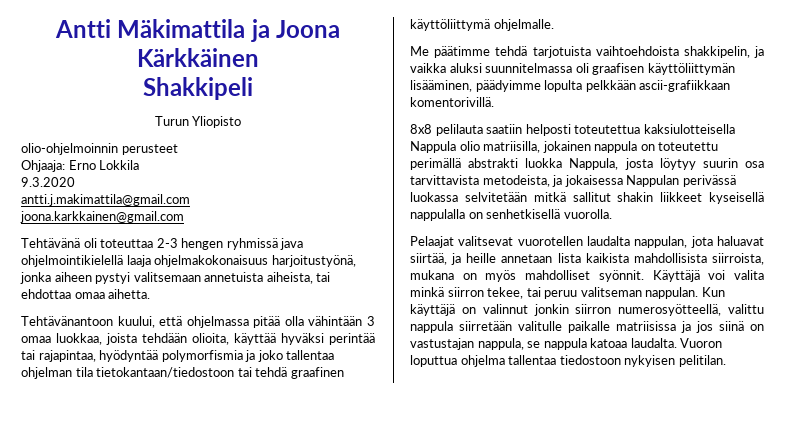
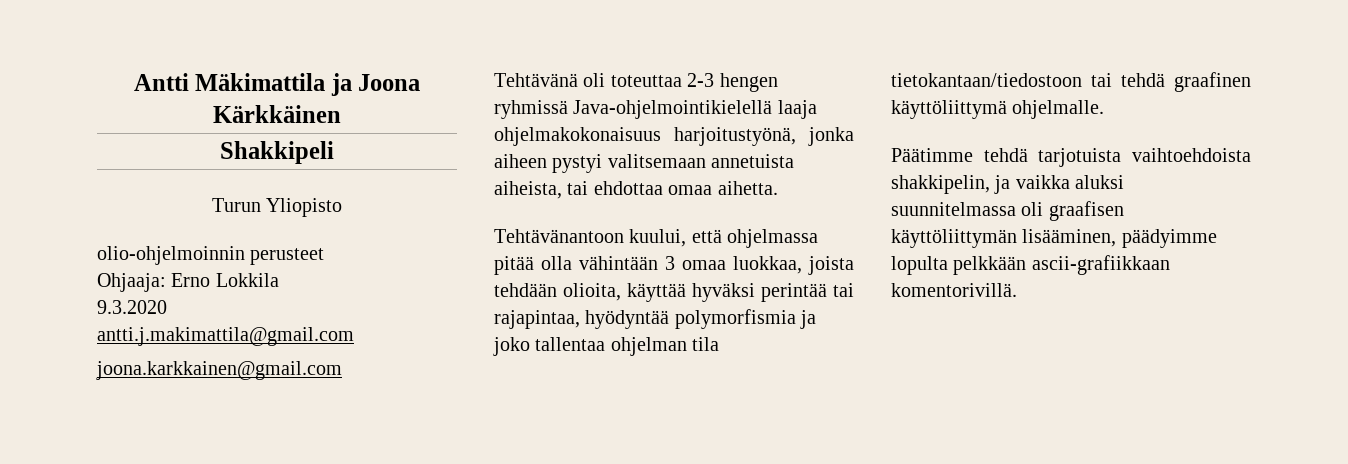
[280,238,304,250] [21,255,123,267] java ohjelmointikielellä -> [573,100,773,119] Java-ohjelmointikielellä
[410,46,491,58] Me päätimme -> [891,148,973,162] Päätimme
[410,124,735,136] [410,141,719,153] [410,158,764,170] [410,175,736,187] [410,192,764,204] [410,209,612,221] [410,236,764,248] [410,253,764,265] [410,270,764,282] [410,287,725,299] [410,304,764,316] [410,321,764,333] [410,338,723,350] [410,355,726,367] // 8x8 pelilauta saatiin helposti toteutettua kaksiulotteisella Nappula olio matriisilla, jokainen nappula on toteutettu perimällä abstrakti luokka Nappula, josta löytyy suurin osa tarvittavista metodeista, ja jokaisessa Nappulan perivässä luokassa selvitetään mitkä sallitut shakin liikkeet kyseisellä nappulalla on senhetkisellä vuorolla. // Pelaajat valitsevat vuorotellen laudalta nappulan, jota haluavat siirtää, ja heille annetaan lista kaikista mahdollisista siirroista, mukana on myös mahdolliset syönnit. Käyttäjä voi valita minkä siirron tekee, tai peruu valitseman nappulan. Kun käyttäjä on valinnut jonkin siirron numerosyötteellä, valittu nappula siirretään valitulle paikalle matriisissa ja jos siinä on vastustajan nappula, se nappula katoaa laudalta. Vuoron loputtua ohjelma tallentaa tiedostoon nykyisen pelitilan. -> (1017, 290) none

